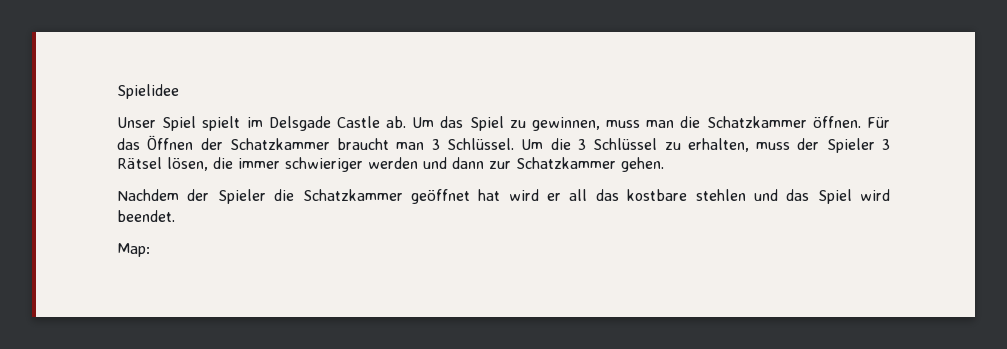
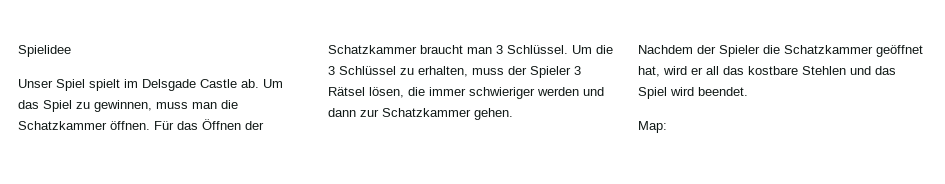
[478,189,501,201] hat -> [638,66,660,77] hat,
[695,189,746,201] stehlen -> [802,66,846,75] Stehlen

